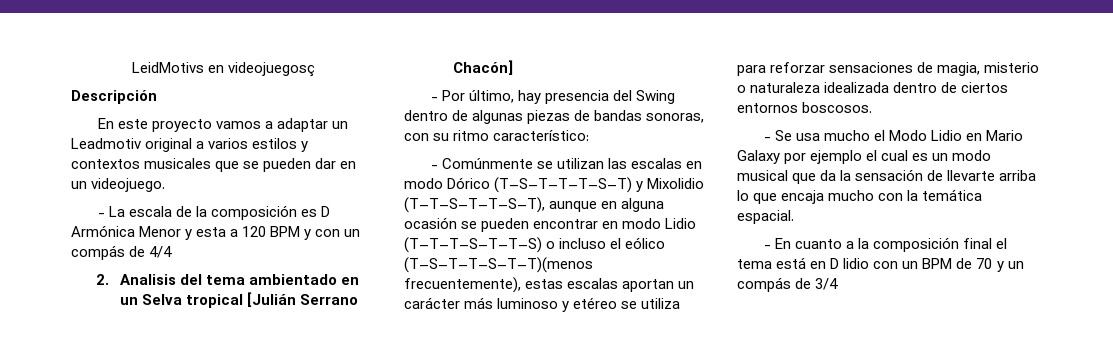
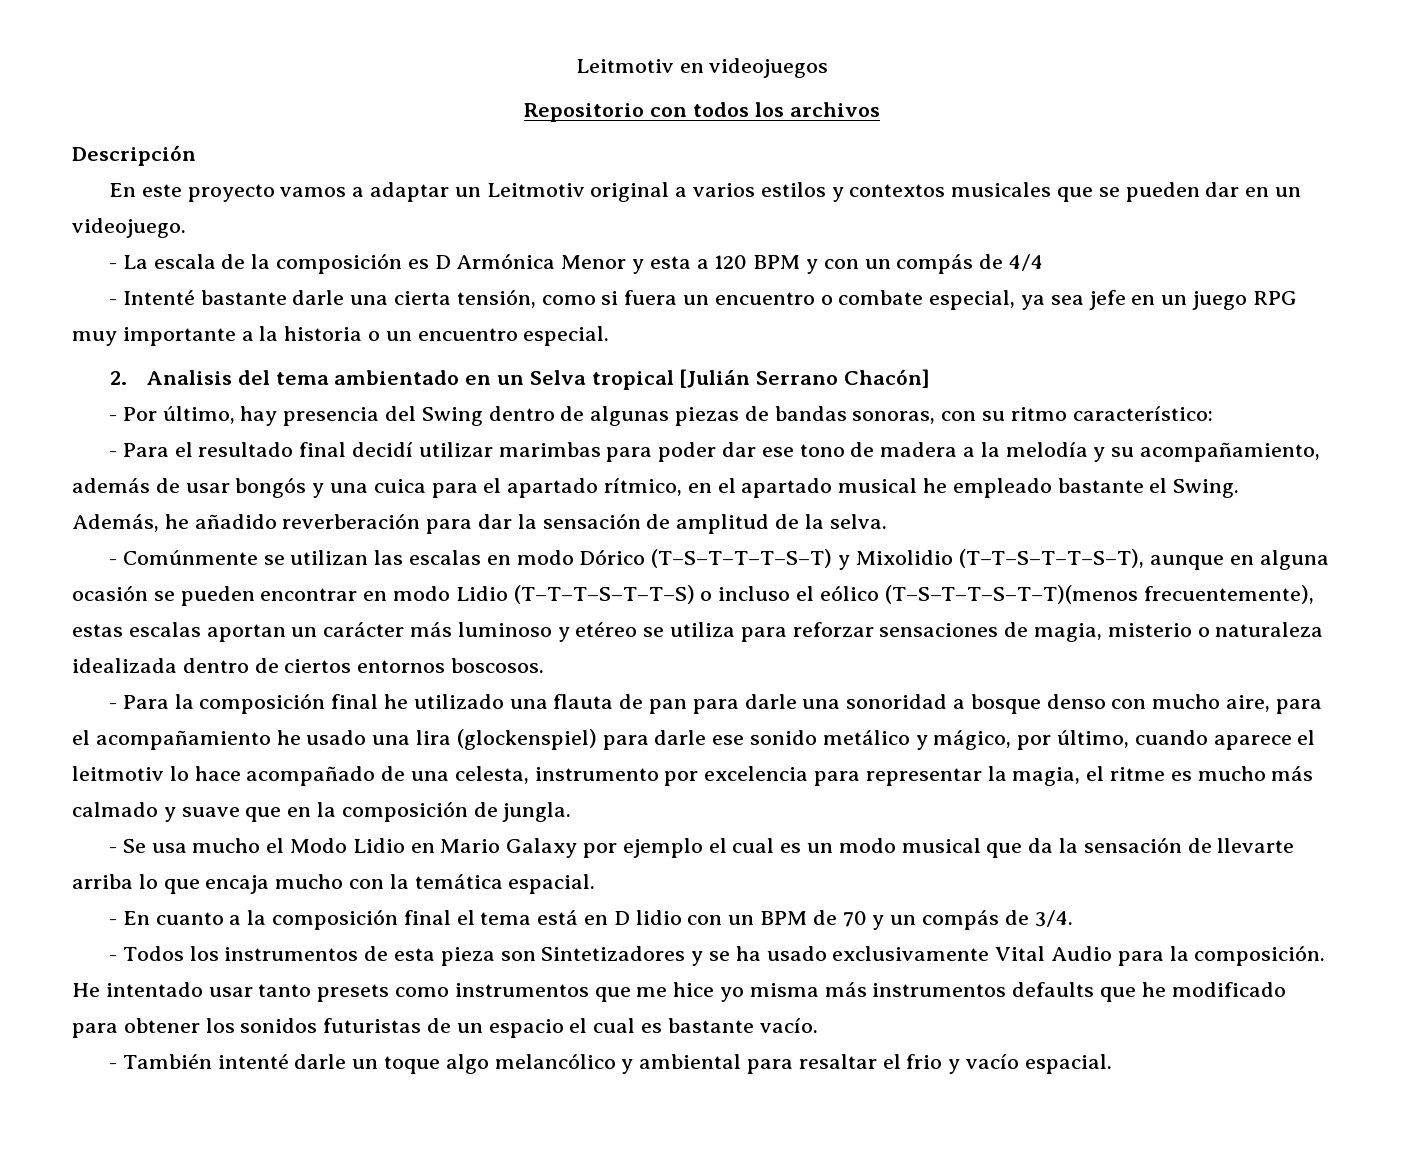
[131,62,316,77] LeidMotivs en videojuegosç -> [575,58,829,78] [524,102,880,122] Leitmotiv en videojuegos // Repositorio con todos los archivos
[71,138,141,149] Leadmotiv -> [486,183,585,197] Leitmotiv
(173, 252) none -> [108,289,1297,310] [72,326,610,346] // - Intenté bastante darle una cierta tensión, como si fuera un encuentro o combate especial, ya sea jefe en un juego RPG muy importante a la historia o un encuentro especial.
(590, 135) none -> [108,442,1321,462] [72,477,1240,498] [72,513,887,534] // - Para el resultado final decidí utilizar marimbas para poder dar ese tono de madera a la melodía y su acompañamiento, además de usar bongós y una cuica para el apartado rítmico, en el apartado musical he empleado bastante el Swing. Además, he añadido reverberación para dar la sensación de amplitud de la selva.
(873, 107) none -> [108,693,1322,714] [72,729,1316,750] [72,766,1314,786] [72,801,572,822] // - Para la composición final he utilizado una flauta de pan para darle una sonoridad a bosque denso con mucho aire, para el acompañamiento he usado una lira (glockenspiel) para darle ese sonido metálico y mágico, por último, cuando aparece el leitmotiv lo hace acompañado de una celesta, instrumento por excelencia para representar la magia, el ritme es mucho más calmado y suave que en la composición de jungla.
[815,278,839,290] 3/4 -> [1034,910,1073,927] [108,945,1326,966] [72,982,1286,1002] [72,1018,818,1038] [108,1053,1112,1074] 3/4. // - Todos los instrumentos de esta pieza son Sintetizadores y se ha usado exclusivamente Vital Audio para la composición. He intentado usar tanto presets como instrumentos que me hice yo misma más instrumentos defaults que he modificado para obtener los sonidos futuristas de un espacio el cual es bastante vacío. // - También intenté darle un toque algo melancólico y ambiental para resaltar el frio y vacío espacial.

